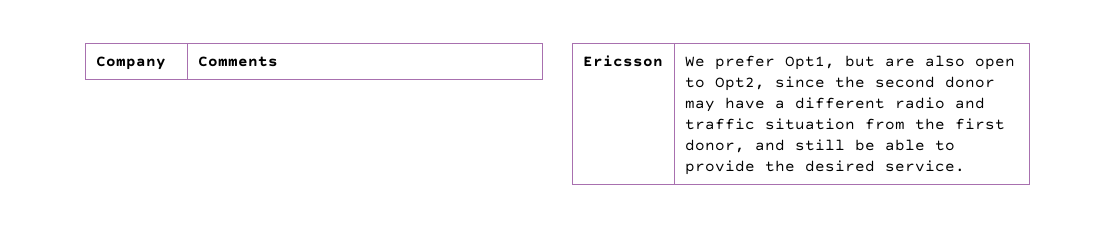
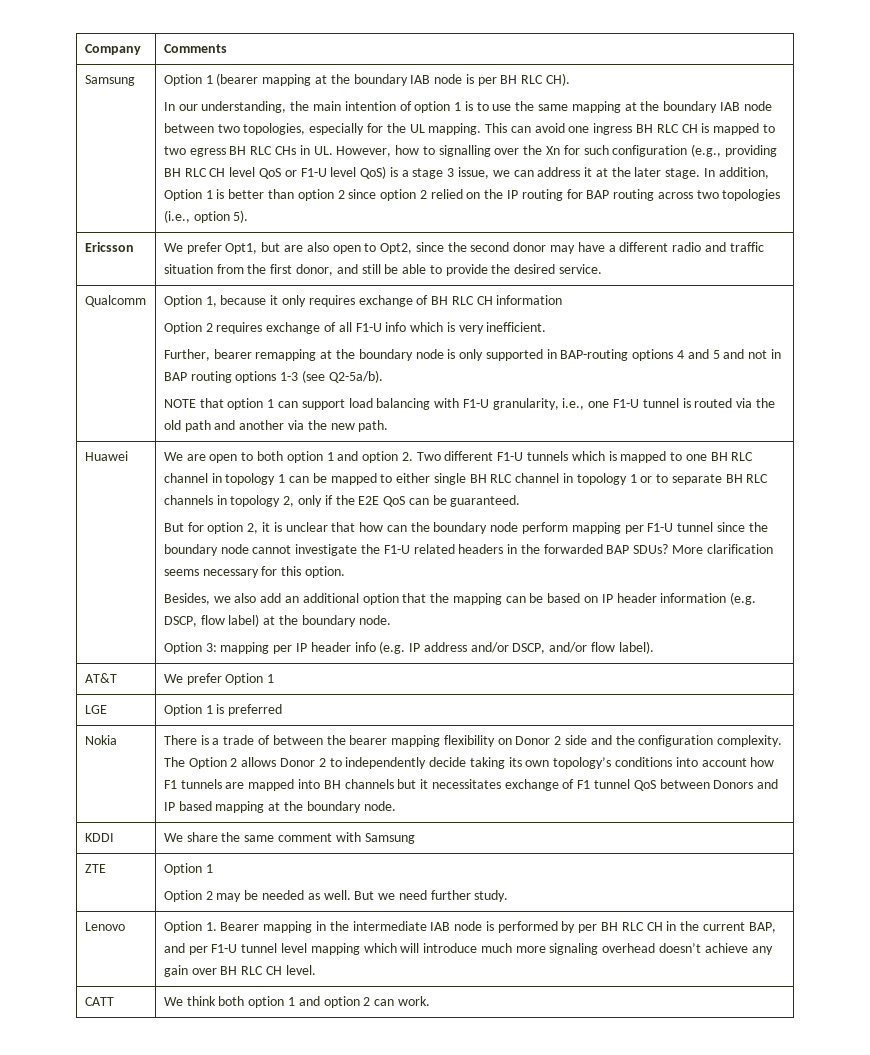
(278, 61) none -> [84,75,135,86] [163,73,571,86] [163,101,772,113] [163,123,775,135] [163,144,777,157] [163,166,769,179] [163,189,781,201] [163,210,249,223] // Samsung | Option 1 (bearer mapping at the boundary IAB node is per BH RLC CH). // In our understanding, the main intention of option 1 is to use the same mapping at the boundary IAB node between two topologies, especially for the UL mapping. This can avoid one ingress BH RLC CH is mapped to two egress BH RLC CHs in UL. However, how to signalling over the Xn for such configuration (e.g., providing BH RLC CH level QoS or F1-U level QoS) is a stage 3 issue, we can address it at the later stage. In addition, Option 1 is better than option 2 since option 2 relied on the IP routing for BAP routing across two topologies (i.e., option 5).
(965, 166) none -> [84,295,146,307] [163,295,563,307] [163,322,547,334] [163,349,781,361] [163,370,383,383] [163,398,775,410] [163,420,389,432] [84,451,128,461] [163,451,754,463] [163,473,769,485] [163,495,521,507] [163,522,768,534] [163,544,773,556] [163,566,345,578] [163,592,757,605] [163,614,391,627] [163,641,654,654] [84,673,117,683] [163,673,275,685] [84,705,107,714] [163,704,283,716] [84,735,117,745] [163,735,783,747] [163,757,775,769] [163,779,779,791] [163,801,396,813] [84,833,114,842] [163,832,415,844] [84,864,106,873] [163,863,213,875] [163,890,509,902] [84,922,125,931] [163,921,776,933] [163,943,773,955] [163,965,316,977] [84,997,114,1006] [163,996,430,1008] // Qualcomm | Option 1, because it only requires exchange of BH RLC CH information // Option 2 requires exchange of all F1-U info which is very inefficient. // Further, bearer remapping at the boundary node is only supported in BAP-routing options 4 and 5 and not in BAP routing options 1-3 (see Q2-5a/b). // NOTE that option 1 can support load balancing with F1-U granularity, i.e., one F1-U tunnel is routed via the old path and another via the new path. // Huawei | We are open to both option 1 and option 2. Two different F1-U tunnels which is mapped to one BH RLC channel in topology 1 can be mapped to either single BH RLC channel in topology 1 or to separate BH RLC channels in topology 2, only if the E2E QoS can be guaranteed. // But for option 2, it is unclear that how can the boundary node perform mapping per F1-U tunnel since the boundary node cannot investigate the F1-U related headers in the forwarded BAP SDUs? More clarification seems necessary for this option. // Besides, we also add an additional option that the mapping can be based on IP header information (e.g. DSCP, flow label) at the boundary node. // Option 3: mapping per IP header info (e.g. IP address and/or DSCP, and/or flow label). // AT&T | We prefer Option 1 // LGE | Option 1 is preferred // Nokia | There is a trade of between the bearer mapping flexibility on Donor 2 side and the configuration complexity. The Option 2 allows Donor 2 to independently decide taking its own topology’s conditions into account how F1 tunnels are mapped into BH channels but it necessitates exchange of F1 tunnel QoS between Donors and IP based mapping at the boundary node. // KDDI | We share the same comment with Samsung // ZTE | Option 1 // Option 2 may be needed as well. But we need further study. // Lenovo | Option 1. Bearer mapping in the intermediate IAB node is performed by per BH RLC CH in the current BAP, and per F1-U tunnel level mapping which will introduce much more signaling overhead doesn’t achieve any gain over BH RLC CH level. // CATT | We think both option 1 and option 2 can work.

